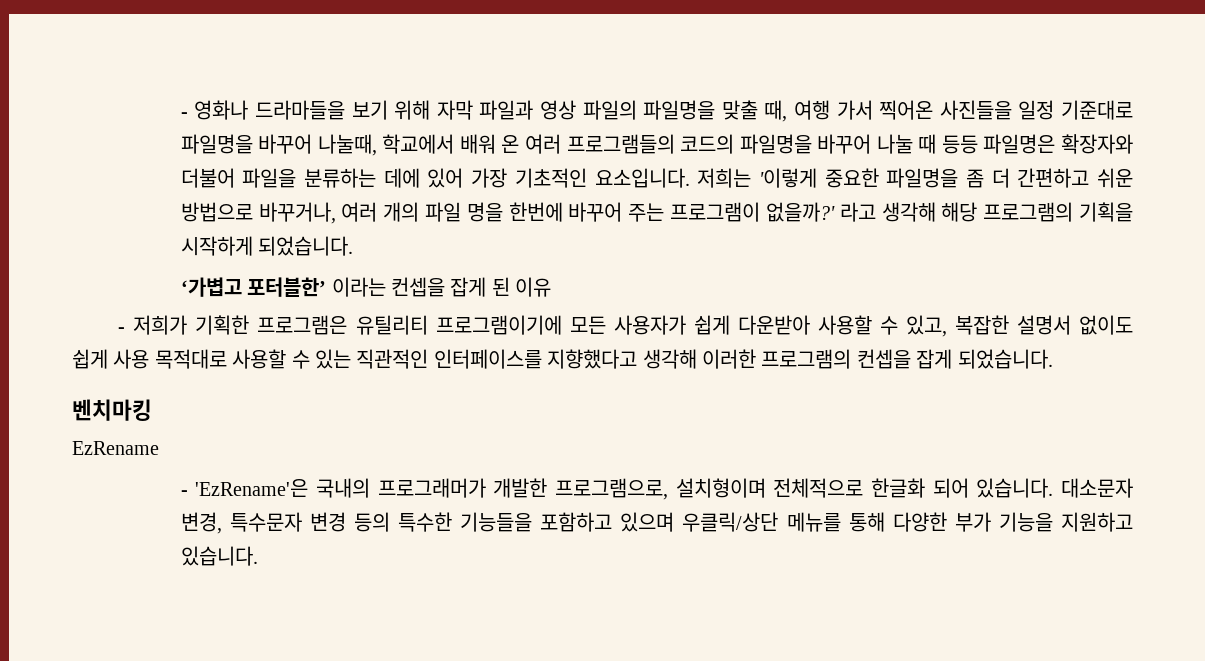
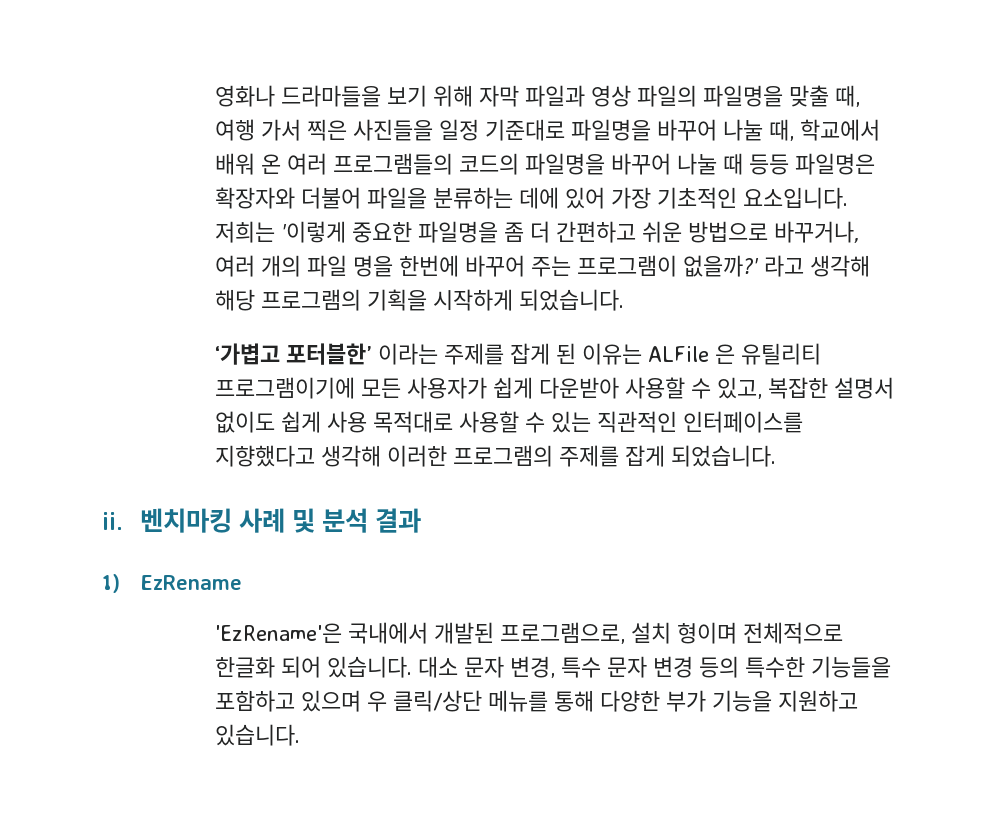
[180,112,188,118] - -> (215, 96) none
[879,100,934,120] 찍어온 -> [307,119,348,141] 찍은
[317,134,377,156] 나눌때, -> [723,119,795,141] 나눌 때,
[390,277,445,297] 컨셉을 -> [444,343,505,365] 주제를
[515,277,552,297] [118,315,348,335] 이유 // - 저희가 기획한 프로그램은 -> [582,343,736,365] 이유는 ALFile 은
[856,349,911,369] 컨셉을 -> [559,445,620,467] 주제를
(1053, 359) none -> [102,512,123,530] ii.
[72,441,159,455] [180,478,1133,500] [180,512,302,534] // EzRename // - 'EzRename'은 국내의 프로그래머가 개발한 프로그램으로, 설치형이며 전체적으로 한글화 되어 있습니다. 대소문자 변경, 특수문자 -> [238,508,421,533] [102,574,242,593] [215,622,844,644] [215,656,648,678] 사례 및 분석 결과 // 1) EzRename // 'EzRename'은 국내에서 개발된 프로그램으로, 설치 형이며 전체적으로 한글화 되어 있습니다. 대소 문자 변경, 특수 문자
[682,512,779,532] 우클릭/상단 -> [367,690,483,712] 우 클릭/상단

